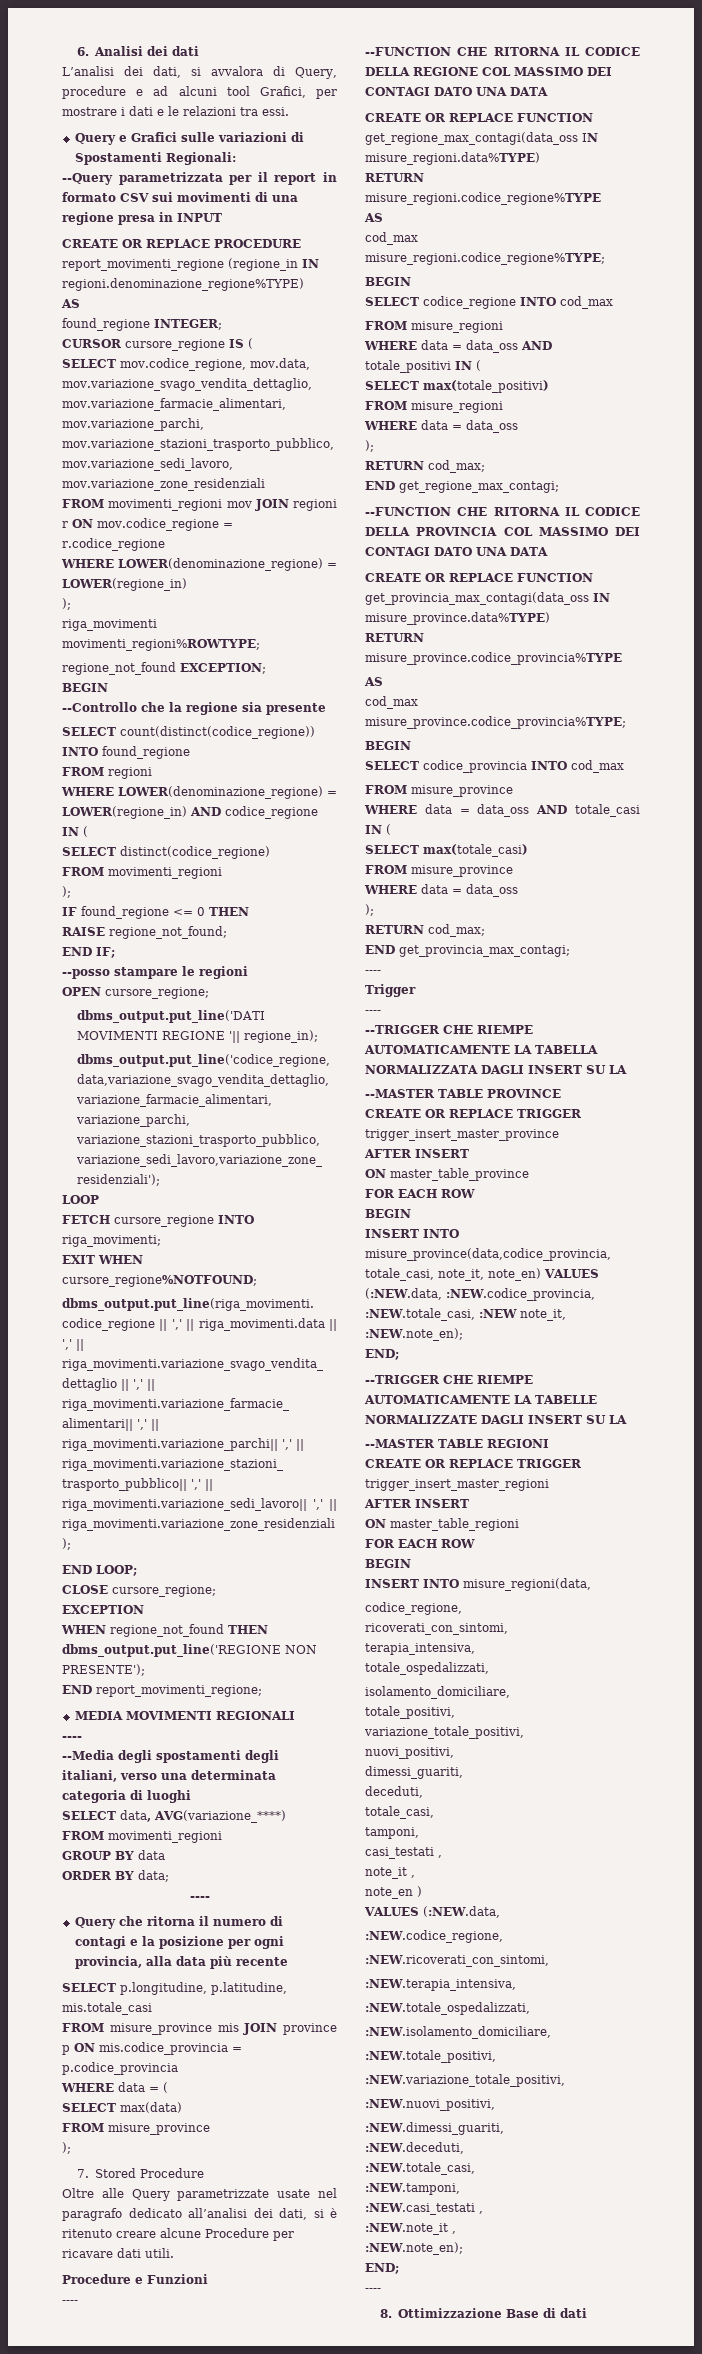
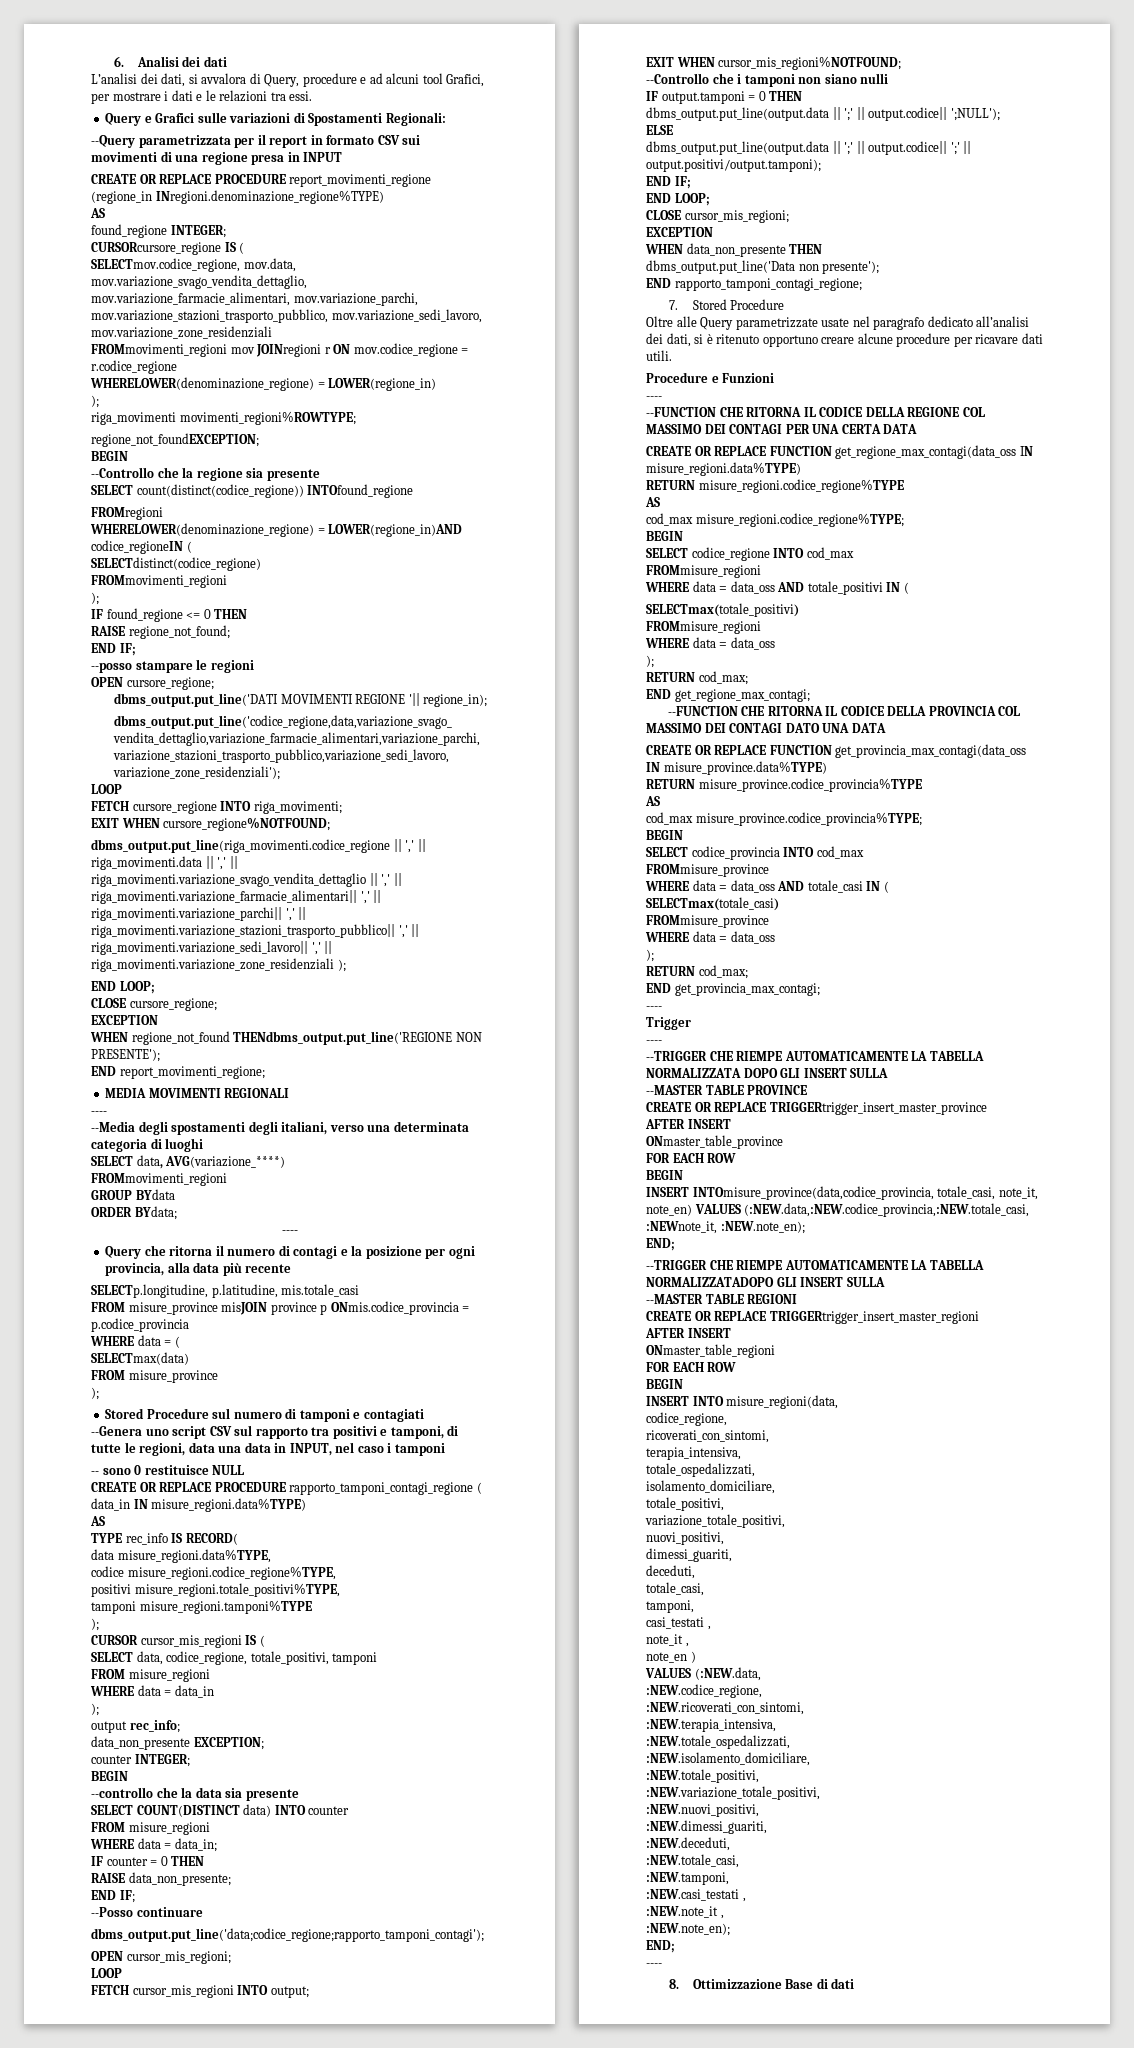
[302,259,319,268] [62,278,304,291] IN regioni.denominazione_regione%TYPE) -> [155,190,384,204] INregioni.denominazione_regione%TYPE)
[62,338,253,351] [62,358,246,371] CURSOR cursore_regione IS ( // SELECT mov.codice_regione, -> [91,242,245,255] [91,258,240,272] CURSORcursore_regione IS ( // SELECTmov.codice_regione,
[62,499,337,511] FROM movimenti_regioni mov JOIN regioni -> [91,344,322,357] FROMmovimenti_regioni mov JOINregioni
[61,558,323,571] WHERE LOWER(denominazione_regione) -> [90,377,314,391] WHERELOWER(denominazione_regione)
[62,662,266,675] regione_not_found EXCEPTION; -> [91,433,259,447] regione_not_foundEXCEPTION;
[62,746,190,759] [62,767,152,779] [61,786,337,799] [62,806,318,819] [62,826,88,837] [62,846,270,859] [62,867,222,879] INTO found_regione // FROM regioni // WHERE LOWER(denominazione_regione) = LOWER(regione_in) AND codice_regione IN ( // SELECT distinct(codice_regione) // FROM movimenti_regioni -> [307,484,414,498] [91,507,163,520] [90,523,463,537] [91,540,192,554] [91,557,261,571] [91,575,227,588] INTOfound_regione // FROMregioni // WHERELOWER(denominazione_regione) = LOWER(regione_in)AND codice_regioneIN ( // SELECTdistinct(codice_regione) // FROMmovimenti_regioni
[228,1625,268,1634] [62,1644,281,1657] THEN dbms_output.put_line('REGIONE -> [233,1031,453,1045] THENdbms_output.put_line('REGIONE
[62,1831,222,1843] FROM movimenti_regioni -> [91,1173,227,1186] FROMmovimenti_regioni
[115,1850,165,1860] BY data -> [135,1189,175,1200] BYdata
[115,1870,169,1882] BY data; -> [134,1206,177,1220] BYdata;
[62,1982,207,1995] SELECT p.longitudine, -> [91,1284,208,1298] SELECTp.longitudine,
[217,2023,337,2035] [62,2042,228,2055] mis JOIN province p ON mis.codice_provincia -> [221,1301,459,1315] misJOIN province p ONmis.codice_provincia
[62,2102,182,2113] SELECT max(data) -> [91,1352,189,1365] SELECTmax(data)
(71, 2148) none -> [105,1408,424,1422] [91,1425,459,1439] [91,1442,445,1456] [91,1465,245,1475] [91,1482,482,1495] [91,1498,307,1512] [90,1516,105,1526] [91,1533,238,1545] [91,1549,271,1563] [91,1566,336,1580] [91,1583,340,1597] [91,1600,312,1614] [91,1618,99,1631] [91,1635,265,1648] [91,1651,378,1665] [91,1669,210,1682] [90,1685,214,1698] [91,1703,99,1716] [91,1720,180,1733] [91,1736,264,1750] [91,1754,190,1767] [91,1771,128,1781] [91,1787,299,1801] [91,1804,350,1817] [91,1822,210,1835] [90,1838,217,1852] [91,1856,205,1866] [91,1872,231,1886] [91,1890,135,1903] [91,1907,203,1917] [91,1928,484,1942] [91,1951,231,1964] [91,1968,122,1978] [91,1985,309,1998] [646,56,902,70] [646,73,889,87] [646,91,803,104] [646,107,1000,121] [646,125,673,135] [646,141,972,155] [646,159,821,172] [646,176,691,189] [646,193,710,206] [646,210,789,223] [646,227,713,237] [645,243,823,257] [646,260,880,274] [646,278,862,291] // Stored Procedure sul numero di tamponi e contagiati // --Genera uno script CSV sul rapporto tra positivi e tamponi, di tutte le regioni, data una data in INPUT, nel caso i tamponi // -- sono 0 restituisce NULL // CREATE OR REPLACE PROCEDURE rapporto_tamponi_contagi_regione ( data_in IN misure_regioni.data%TYPE) // AS // TYPE rec_info IS RECORD( // data misure_regioni.data%TYPE, // codice misure_regioni.codice_regione%TYPE, // positivi misure_regioni.totale_positivi%TYPE, // tamponi misure_regioni.tamponi%TYPE // ); // CURSOR cursor_mis_regioni IS ( // SELECT data, codice_regione, totale_positivi, tamponi // FROM misure_regioni // WHERE data = data_in // ); // output rec_info; // data_non_presente EXCEPTION; // counter INTEGER; // BEGIN // --controllo che la data sia presente // SELECT COUNT(DISTINCT data) INTO counter // FROM misure_regioni // WHERE data = data_in; // IF counter = 0 THEN // RAISE data_non_presente; // END IF; // --Posso continuare // dbms_output.put_line('data;codice_regione;rapporto_tamponi_contagi'); // OPEN cursor_mis_regioni; // LOOP // FETCH cursor_mis_regioni INTO output; // EXIT WHEN cursor_mis_regioni%NOTFOUND; // --Controllo che i tamponi non siano nulli // IF output.tamponi = 0 THEN // dbms_output.put_line(output.data || ';' || output.codice|| ';NULL'); // ELSE // dbms_output.put_line(output.data || ';' || output.codice|| ';' || output.positivi/output.tamponi); // END IF; // END LOOP; // CLOSE cursor_mis_regioni; // EXCEPTION // WHEN data_non_presente THEN // dbms_output.put_line('Data non presente'); // END rapporto_tamponi_contagi_regione;
(112, 2233) none -> [762,335,818,347] opportuno
[205,2228,269,2238] Procedure -> [896,333,951,347] procedure
[434,87,507,96] DATO UNA -> [785,424,881,434] PER UNA CERTA
[365,321,503,333] FROM misure_regioni -> [646,565,761,578] FROMmisure_regioni
[365,380,549,393] [365,401,503,413] SELECT max(totale_positivi) // FROM misure_regioni -> [646,603,799,617] [646,621,761,634] SELECTmax(totale_positivi) // FROMmisure_regioni
[365,785,513,797] FROM misure_province -> [646,864,769,877] FROMmisure_province
[365,844,528,857] [365,865,513,877] SELECT max(totale_casi) // FROM misure_province -> [646,897,779,911] [646,915,769,928] SELECTmax(totale_casi) // FROMmisure_province
[481,1065,627,1074] DAGLI INSERT SU LA -> [743,1068,889,1078] DOPO GLI INSERT SULLA
[517,1109,582,1118] [365,1129,559,1141] [364,1149,469,1158] [365,1168,529,1181] [365,1189,475,1198] [365,1209,411,1218] [365,1229,459,1238] [365,1248,611,1261] TRIGGER trigger_insert_master_province // AFTER INSERT // ON master_table_province // FOR EACH ROW // BEGIN // INSERT INTO misure_province(data,codice_provincia, -> [769,1102,987,1115] [645,1119,731,1129] [646,1135,783,1149] [646,1153,737,1163] [646,1170,683,1180] [646,1186,934,1200] TRIGGERtrigger_insert_master_province // AFTER INSERT // ONmaster_table_province // FOR EACH ROW // BEGIN // INSERT INTOmisure_province(data,codice_provincia,
[365,1288,595,1301] [365,1308,566,1321] (:NEW.data, :NEW.codice_provincia, :NEW.totale_casi, :NEW note_it, -> [744,1203,1030,1217] [646,1221,717,1234] (:NEW.data,:NEW.codice_provincia,:NEW.totale_casi, :NEWnote_it,
[535,1395,597,1404] [365,1415,627,1424] TABELLE NORMALIZZATE DAGLI INSERT SU LA -> [929,1260,984,1270] [646,1277,885,1287] TABELLA NORMALIZZATADOPO GLI INSERT SULLA
[517,1459,582,1468] [365,1479,549,1491] [364,1499,469,1508] [365,1518,519,1531] TRIGGER trigger_insert_master_regioni // AFTER INSERT // ON master_table_regioni -> [769,1311,979,1324] [645,1328,731,1338] [646,1344,775,1358] TRIGGERtrigger_insert_master_regioni // AFTER INSERT // ONmaster_table_regioni

